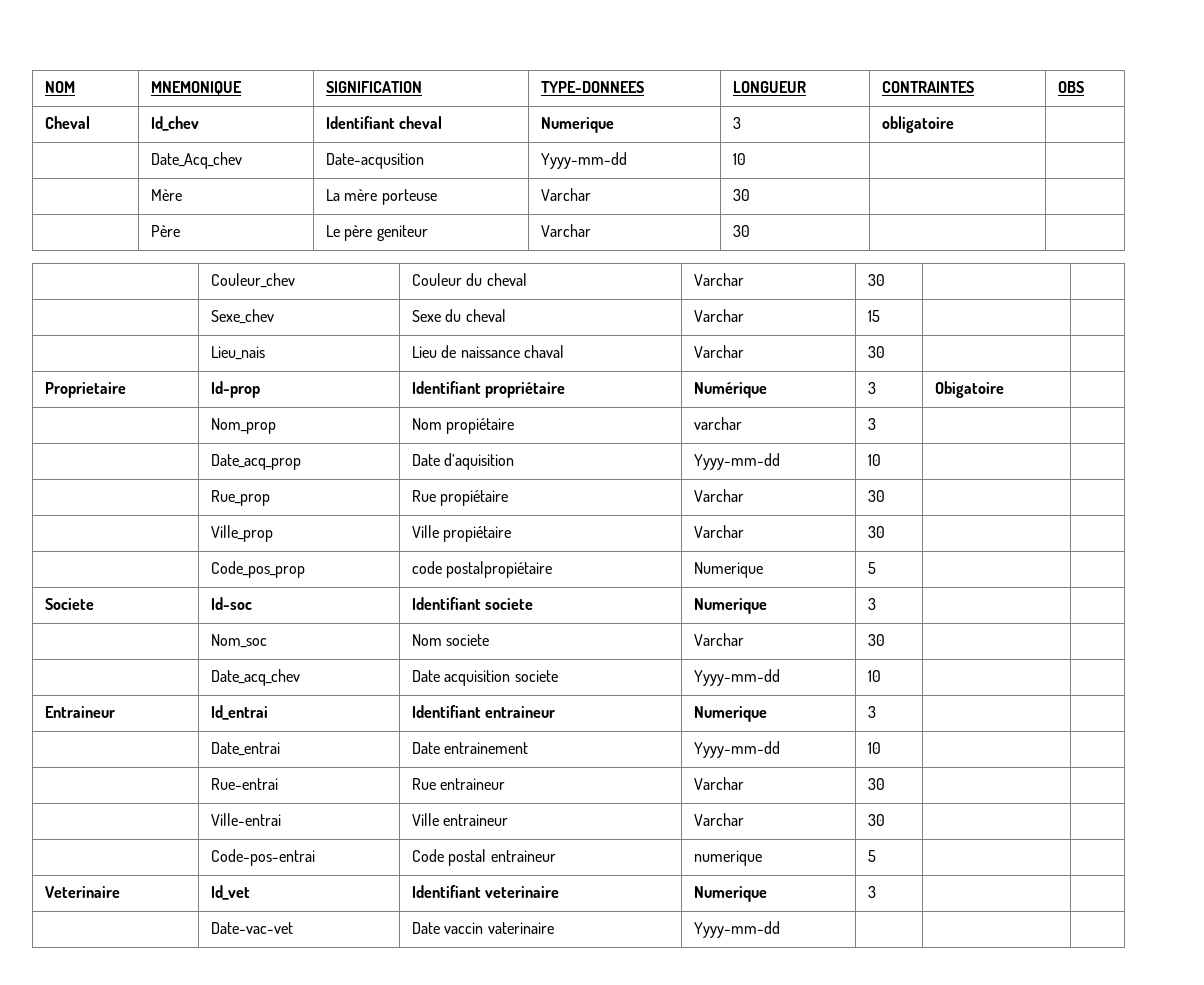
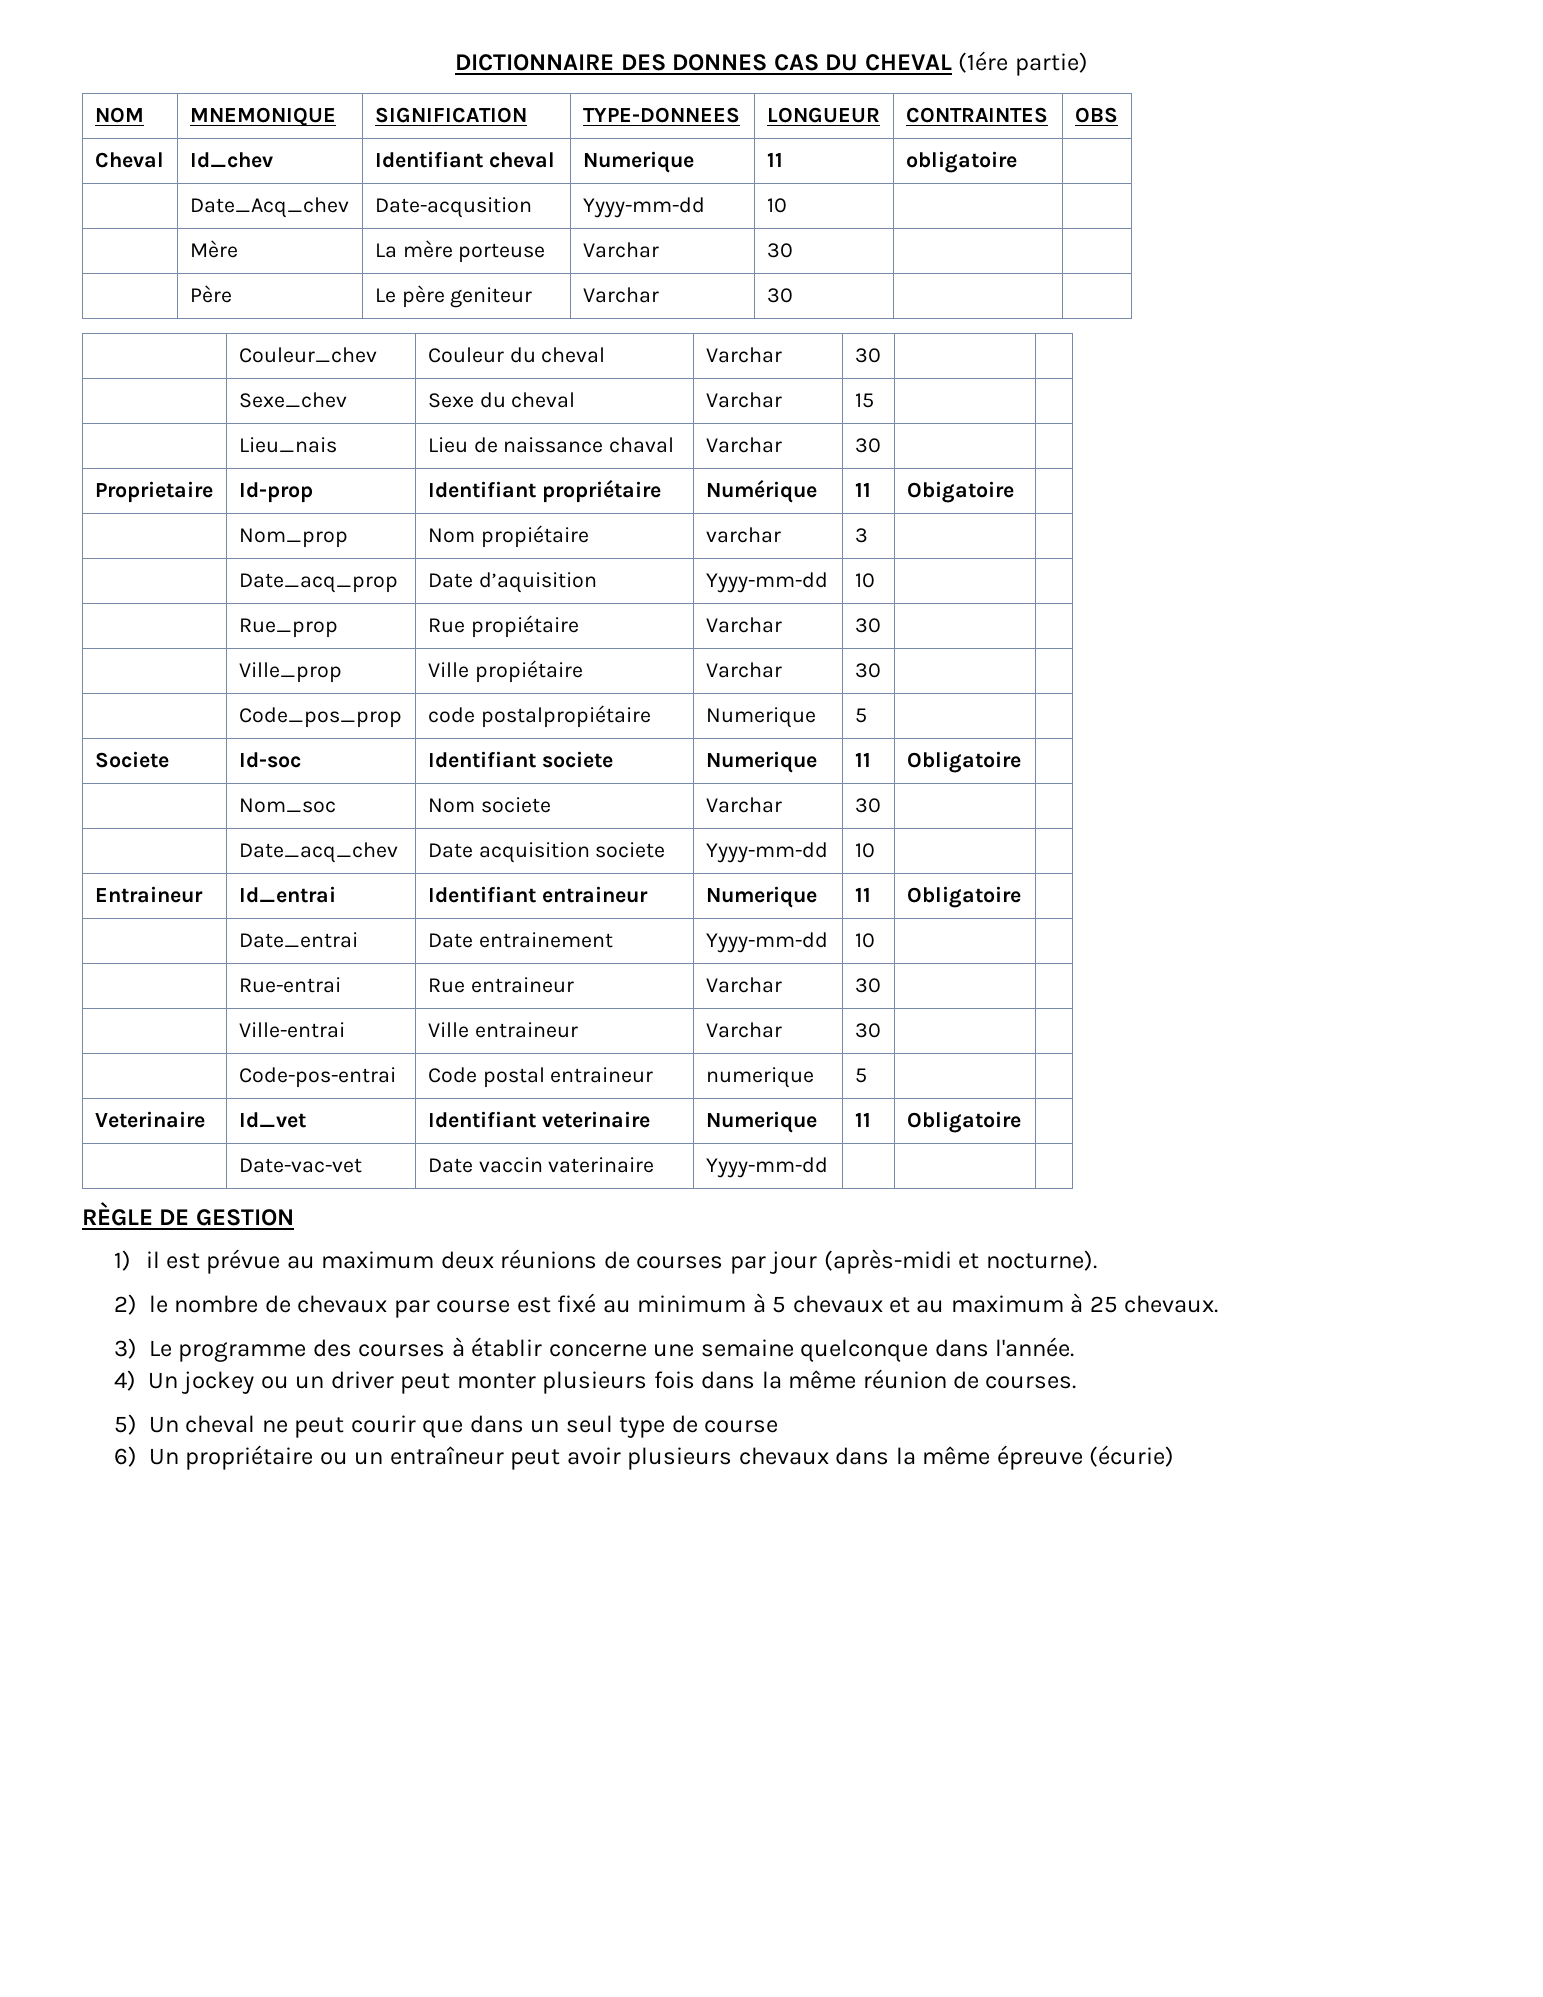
(44, 87) none -> [455,51,1088,76] DICTIONNAIRE DES DONNES CAS DU CHEVAL (1ére partie) //
[732,117,741,129] 3 -> [766,152,783,167] 11
[867,382,876,394] 3 -> [854,482,871,497] 11
[867,598,876,610] 3 | -> [854,752,871,767] [906,751,1021,773] 11 | Obligatoire
[867,706,876,718] 3 | -> [854,887,871,902] [906,886,1021,908] 11 | Obligatoire
[867,886,876,898] 3 | -> [854,1112,871,1127] [906,1111,1021,1133] 11 | Obligatoire
(780, 929) none -> [82,1202,294,1226] [113,1249,1097,1274] [113,1293,1219,1318] [113,1337,1075,1362] [113,1369,1077,1394] [113,1414,779,1438] [113,1445,1174,1470] // RÈGLE DE GESTION // 1) il est prévue au maximum deux réunions de courses par jour (après-midi et nocturne). // 2) le nombre de chevaux par course est fixé au minimum à 5 chevaux et au maximum à 25 chevaux. // 3) Le programme des courses à établir concerne une semaine quelconque dans l'année. // 4) Un jockey ou un driver peut monter plusieurs fois dans la même réunion de courses. // 5) Un cheval ne peut courir que dans un seul type de course // 6) Un propriétaire ou un entraîneur peut avoir plusieurs chevaux dans la même épreuve (écurie)

